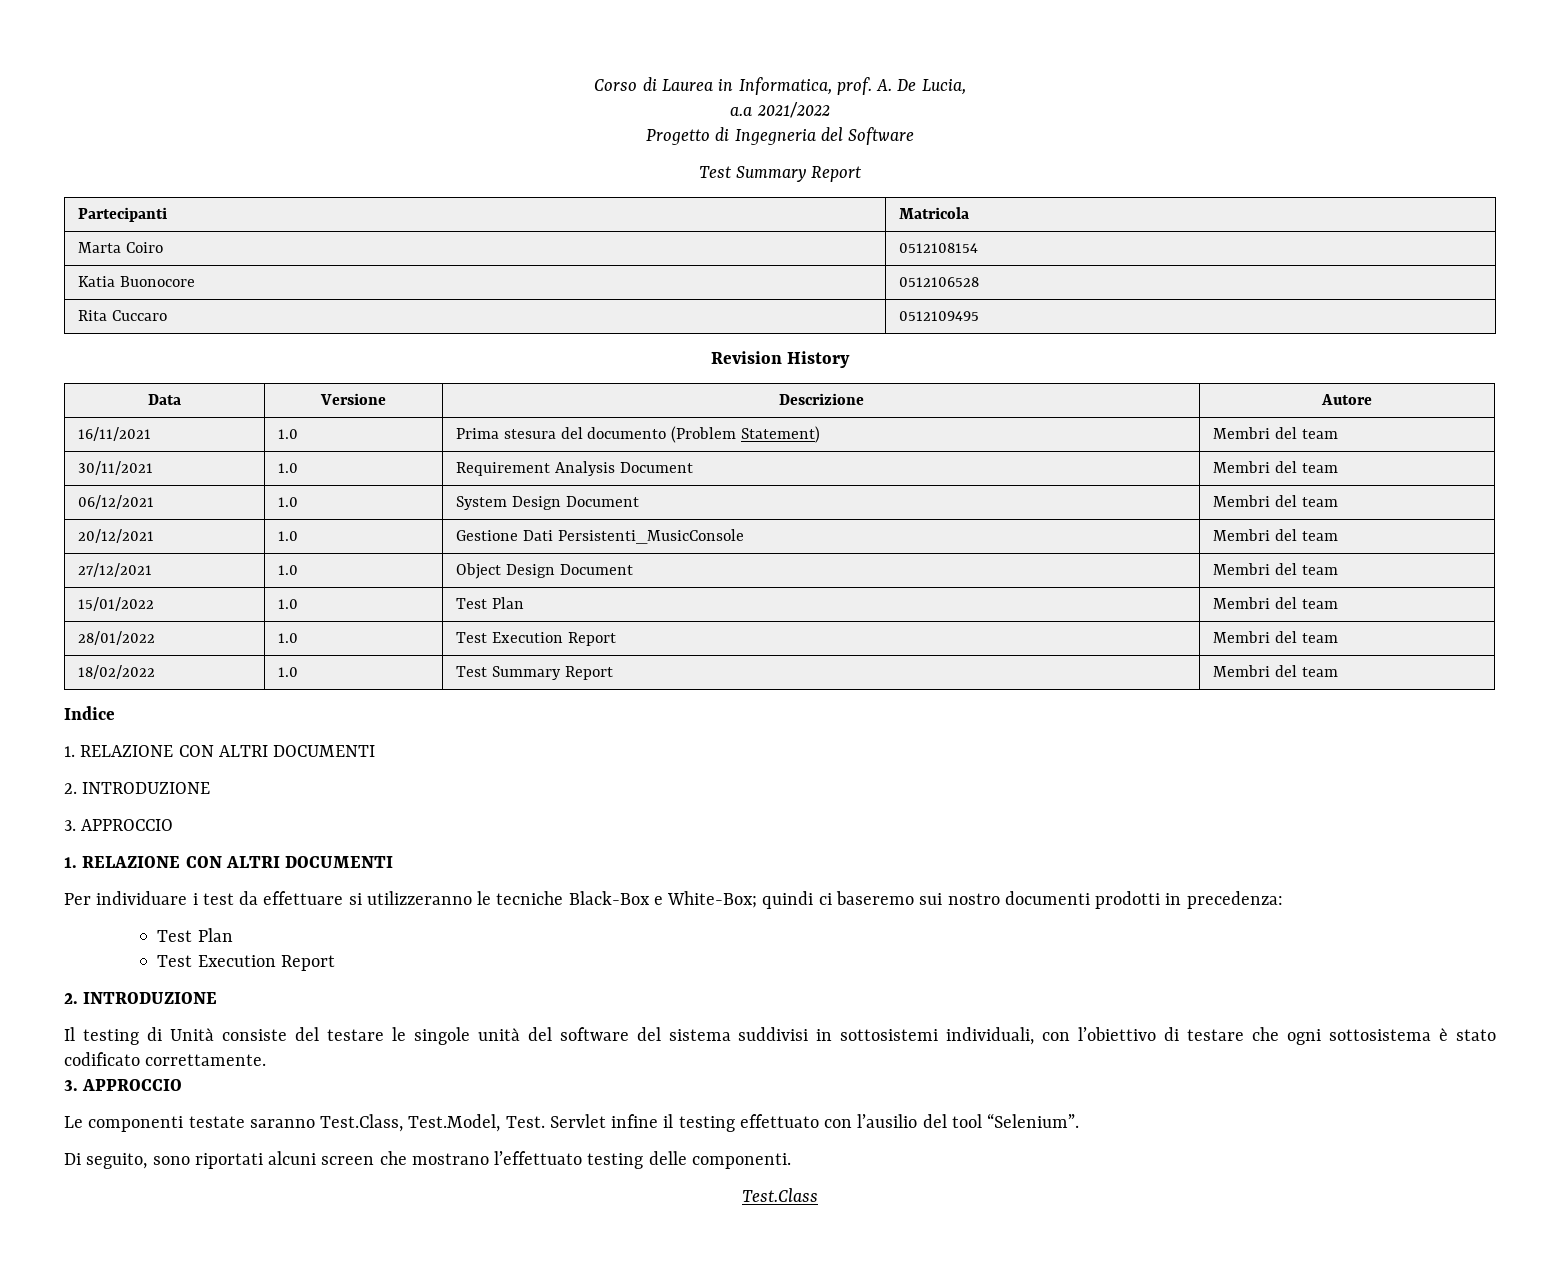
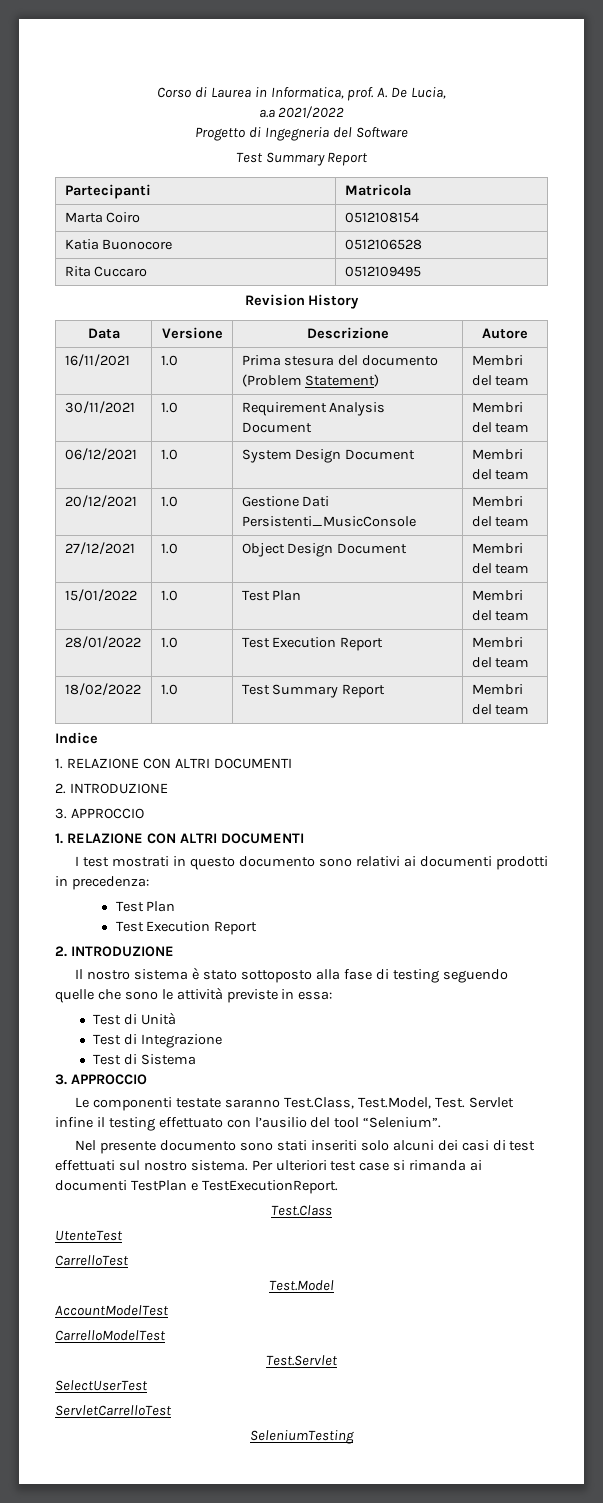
[64,891,1000,909] Per individuare i test da effettuare si utilizzeranno le tecniche Black-Box e White-Box; quindi ci baseremo sui nostro -> [75,856,416,870] I test mostrati in questo documento sono relativi ai
[82,1027,1497,1045] [64,1052,267,1066] testing di Unità consiste del testare le singole unità del software del sistema suddivisi in sottosistemi individuali, con l’obiettivo di testare che ogni sottosistema è stato codificato correttamente. -> [87,967,508,983] [55,987,333,1003] [93,1012,177,1025] [93,1034,223,1048] [93,1054,197,1065] nostro sistema è stato sottoposto alla fase di testing seguendo quelle che sono le attività previste in essa: // Test di Unità // Test di Integrazione // Test di Sistema
[64,1151,791,1169] [742,1188,818,1202] Di seguito, sono riportati alcuni screen che mostrano l’effettuato testing delle componenti. // Test.Class -> [75,1140,536,1154] [55,1160,483,1171] [55,1180,338,1194] [271,1205,332,1216] [55,1230,123,1241] [55,1255,129,1266] [269,1280,334,1291] [55,1305,169,1316] [55,1330,166,1341] [266,1355,338,1366] [55,1380,148,1391] [55,1405,172,1416] [250,1430,354,1444] Nel presente documento sono stati inseriti solo alcuni dei casi di test effettuati sul nostro sistema. Per ulteriori test case si rimanda ai documenti TestPlan e TestExecutionReport. // Test.Class // UtenteTest // CarrelloTest // Test.Model // AccountModelTest // CarrelloModelTest // Test.Servlet // SelectUserTest // ServletCarrelloTest // SeleniumTesting

